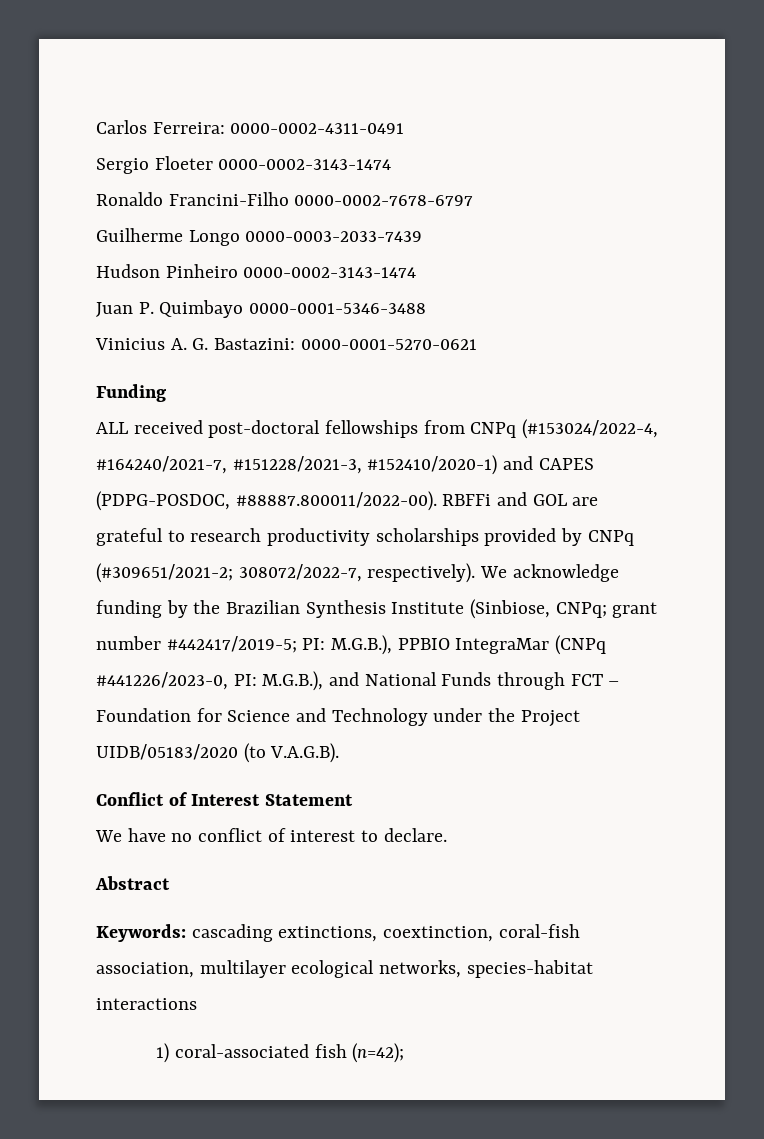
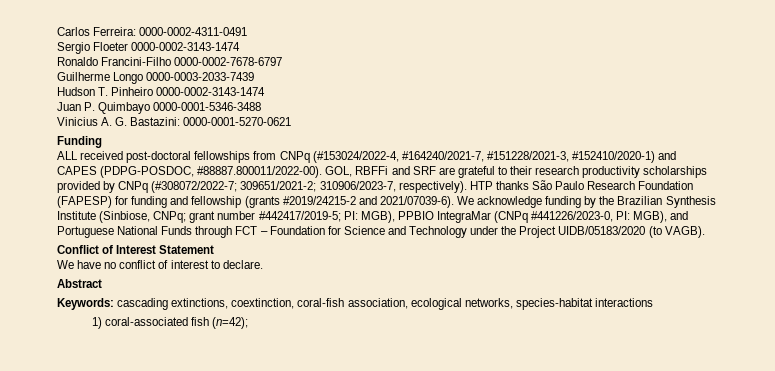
(160, 271) none -> [98,87,109,96] T.
(437, 501) none -> [325,166,353,177] GOL,
[532,494,567,506] GOL -> [412,166,436,175] SRF
(185, 536) none -> [510,166,533,175] their
[96,563,476,583] (#309651/2021-2; 308072/2022-7, respectively). -> [151,180,694,193] [57,196,454,208] (#308072/2022-7; 309651/2021-2; 310906/2023-7, respectively). HTP thanks São Paulo Research Foundation (FAPESP) for funding and fellowship (grants #2019/24215-2 and 2021/07039-6).
[331,635,393,655] M.G.B.), -> [360,211,395,223] MGB),
[262,671,360,691] M.G.B.), and -> [633,211,689,223] [57,226,114,238] MGB), and Portuguese
[270,743,340,763] V.A.G.B). -> [664,226,705,238] VAGB).
[199,960,286,978] multilayer -> (408, 303) none

